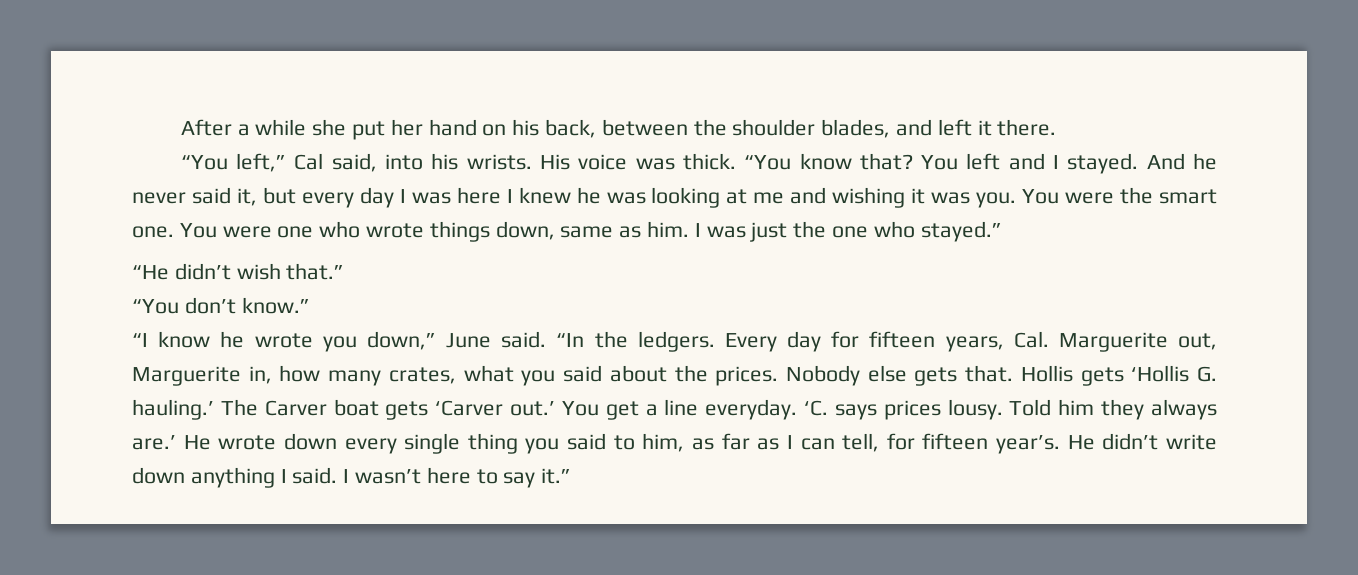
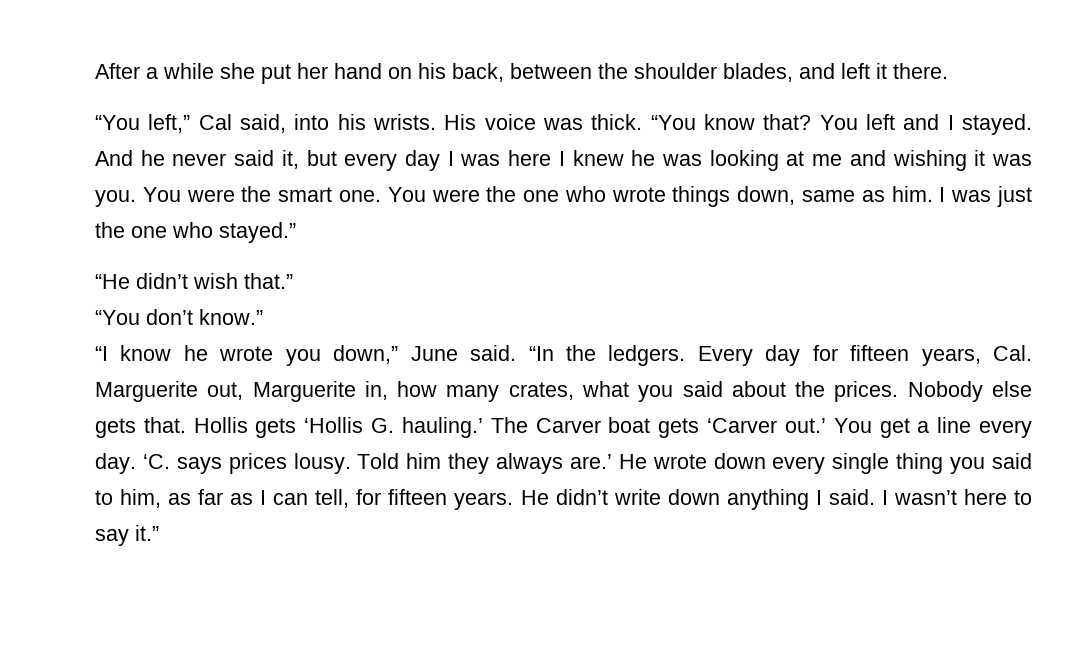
(272, 232) none -> [486,186,517,202] the
[705,399,798,420] everyday. -> [979,420,1033,438] [95,453,136,474] every day.
[996,435,1061,454] year’s. -> [454,492,514,510] years.

